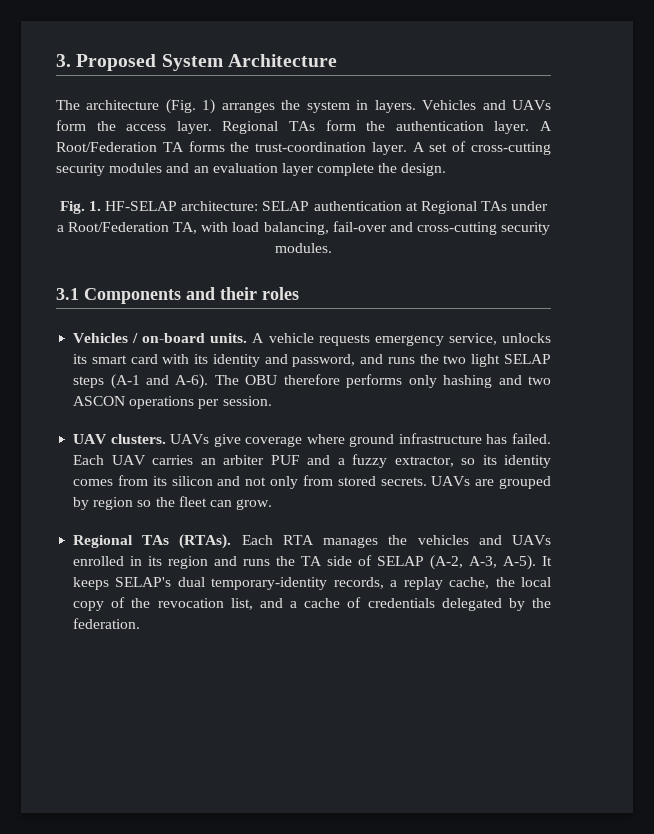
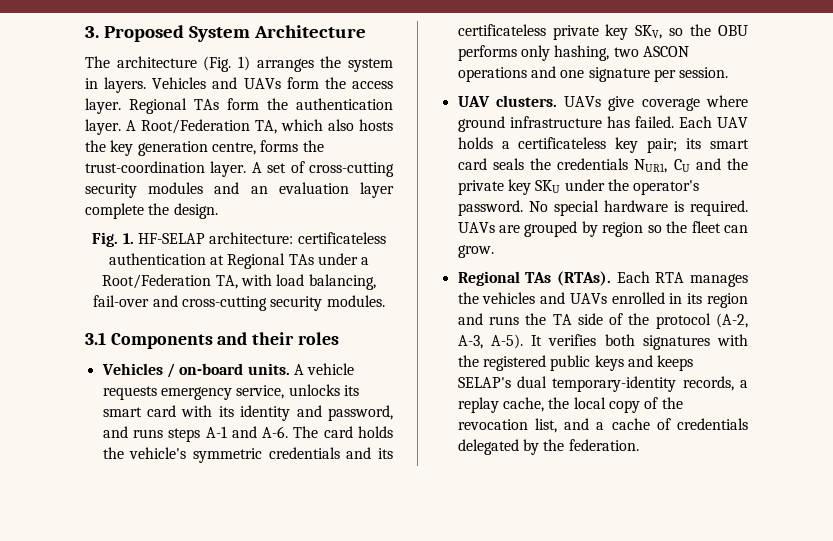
[162,142,184,152] TA -> [255,119,393,134] [85,140,256,156] TA, which also hosts the key generation centre,
[262,201,310,211] SELAP -> [297,232,386,244] certificateless
[419,354,551,367] [73,374,551,389] [73,396,195,409] the two light SELAP steps (A-1 and A-6). The OBU therefore performs only hashing and two ASCON operations -> [168,426,394,442] [102,447,393,463] [457,24,748,40] [457,45,689,61] [457,66,650,82] steps A-1 and A-6. The card holds the vehicle's symmetric credentials and its certificateless private key SKV, so the OBU performs only hashing, two ASCON operations and one signature
[152,454,551,468] [73,475,427,489] carries an arbiter PUF and a fuzzy extractor, so its identity comes from its silicon and not only from stored secrets. -> [457,137,749,153] [457,158,748,173] [457,179,700,195] [457,200,748,216] holds a certificateless key pair; its smart card seals the credentials NUR1, CU and the private key SKU under the operator's password. No special hardware is required.
[377,556,425,566] SELAP -> [628,313,711,329] the protocol
(552, 561) none -> [548,334,748,350] [457,355,653,371] verifies both signatures with the registered public keys and

